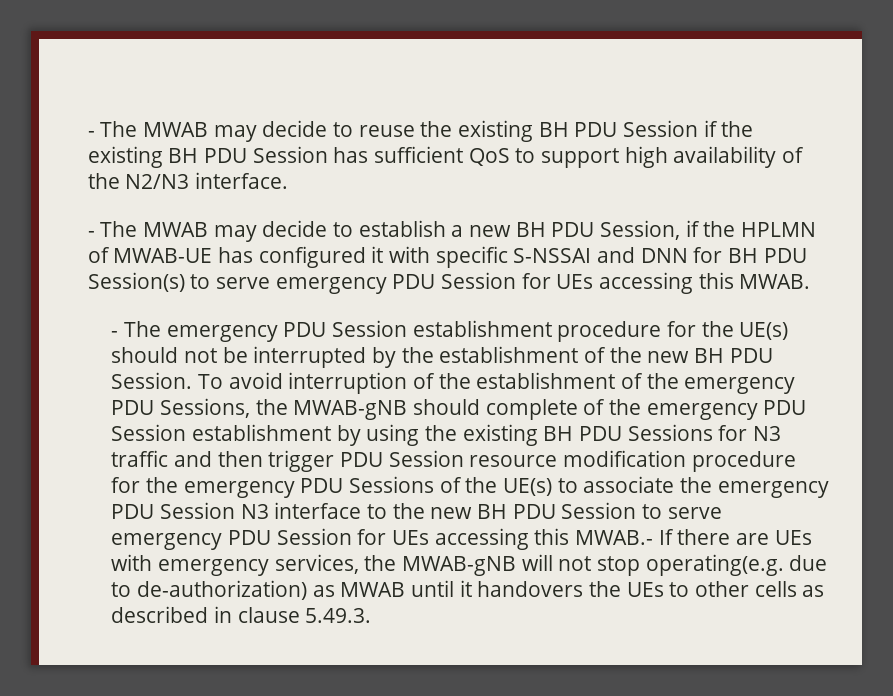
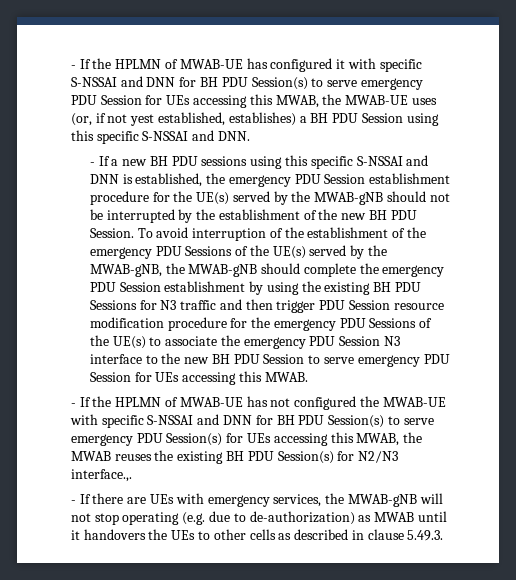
[87,120,754,142] [87,146,805,168] [87,172,288,189] [87,220,700,242] - The MWAB may decide to reuse the existing BH PDU Session if the existing BH PDU Session has sufficient QoS to support high availability of the N2/N3 interface. // - The MWAB may decide to establish a new BH PDU Session, if -> [70,59,91,69] - If
[739,274,811,289] [111,321,161,337] MWAB. // - The -> [275,94,437,108] [70,112,439,126] [70,130,250,144] [89,155,429,169] [89,173,226,187] MWAB, the MWAB-UE uses (or, if not yest established, establishes) a BH PDU Session using this specific S-NSSAI and DNN. // - If a new BH PDU sessions using this specific S-NSSAI and DNN is established, the
(789, 331) none -> [232,191,384,205] served by the MWAB-gNB
[159,398,250,418] Sessions, -> [185,245,387,259] [89,264,162,277] Sessions of the UE(s) served by the MWAB-gNB,
[583,399,606,415] of -> (356, 270) none
[574,530,653,545] MWAB.- -> [264,372,308,382] [70,396,446,410] [69,414,434,428] [70,432,423,446] [70,450,399,464] [70,469,132,482] [70,500,76,504] MWAB. // - If the HPLMN of MWAB-UE has not configured the MWAB-UE with specific S-NSSAI and DNN for BH PDU Session(s) to serve emergency PDU Session(s) for UEs accessing this MWAB, the MWAB reuses the existing BH PDU Session(s) for N2/N3 interface.,. // -
[645,554,784,576] operating(e.g. -> [122,512,206,525] operating (e.g.

